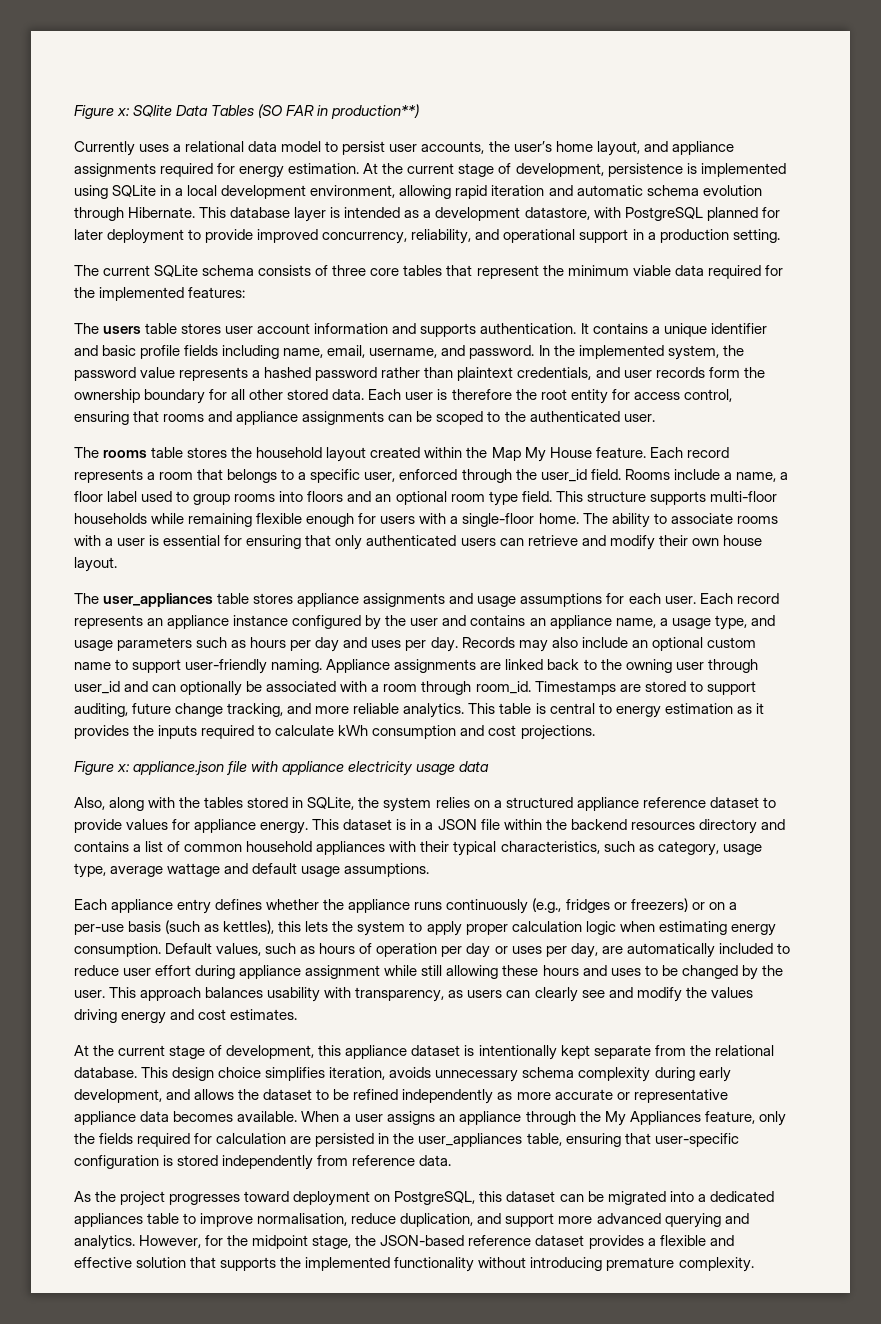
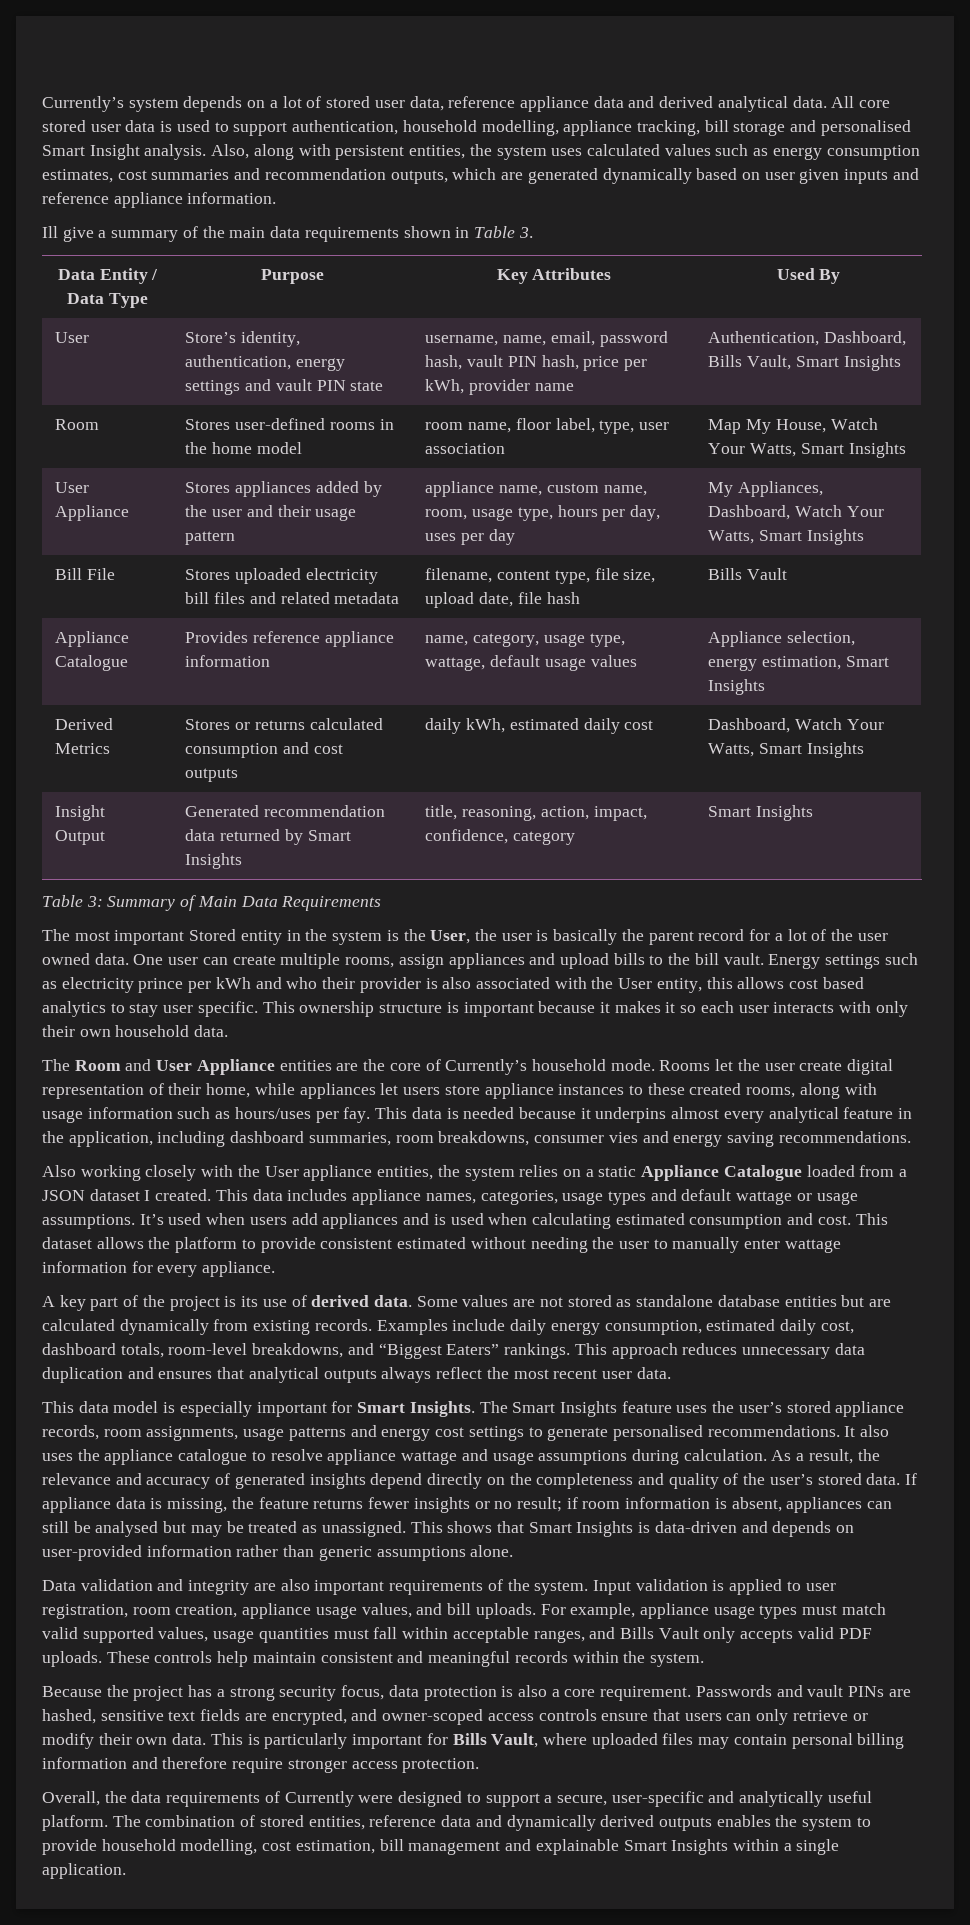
[74,104,420,119] [74,141,734,156] [74,163,786,178] [74,185,762,199] [74,207,780,222] [74,229,780,244] [74,265,783,279] [74,287,246,301] [74,323,767,337] [74,345,744,360] [74,367,765,381] [74,389,732,404] [74,411,655,425] [74,447,729,462] [74,469,788,483] [74,491,777,506] [74,513,778,528] [74,535,762,550] [74,557,117,572] [74,593,779,607] [74,615,775,630] [74,637,756,652] [74,659,758,674] [74,681,756,696] [74,703,764,718] [74,725,595,740] [74,761,490,776] [74,797,355,811] Figure x: SQlite Data Tables (SO FAR in production**) // Currently uses a relational data model to persist user accounts, the user’s home layout, and appliance assignments required for energy estimation. At the current stage of development, persistence is implemented using SQLite in a local development environment, allowing rapid iteration and automatic schema evolution through Hibernate. This database layer is intended as a development datastore, with PostgreSQL planned for later deployment to provide improved concurrency, reliability, and operational support in a production setting. // The current SQLite schema consists of three core tables that represent the minimum viable data required for the implemented features: // The users table stores user account information and supports authentication. It contains a unique identifier and basic profile fields including name, email, username, and password. In the implemented system, the password value represents a hashed password rather than plaintext credentials, and user records form the ownership boundary for all other stored data. Each user is therefore the root entity for access control, ensuring that rooms and appliance assignments can be scoped to the authenticated user. // The rooms table stores the household layout created within the Map My House feature. Each record represents a room that belongs to a specific user, enforced through the user_id field. Rooms include a name, a floor label used to group rooms into floors and an optional room type field. This structure supports multi-floor households while remaining flexible enough for users with a single-floor home. The ability to associate rooms with a user is essential for ensuring that only authenticated users can retrieve and modify their own house layout. // The user_appliances table stores appliance assignments and usage assumptions for each user. Each record represents an appliance instance configured by the user and contains an appliance name, a usage type, and usage parameters such as hours per day and uses per day. Records may also include an optional custom name to support user-friendly naming. Appliance assignments are linked back to the owning user through user_id and can optionally be associated with a room through room_id. Timestamps are stored to support auditing, future change tracking, and more reliable analytics. This table is central to energy estimation as it provides the inputs required to calculate kWh consumption and cost projections. // Figure x: appliance.json file with appliance electricity usage data // Also, along with the tables stored in SQLite, -> [42,96,891,112] [42,120,911,136] [42,144,920,160] [42,168,919,184] [42,192,277,208] [42,226,533,242] [57,268,159,284] [67,293,148,308] [261,269,324,284] [496,268,612,284] [776,268,841,284] [55,332,90,343] [185,331,301,347] [185,355,346,371] [185,379,384,395] [425,331,668,347] [425,355,648,371] [425,379,574,395] [708,331,907,346] [708,355,901,371] [55,419,100,430] [185,418,394,430] [185,442,302,454] [425,418,670,434] [425,443,506,454] [708,418,878,434] [708,442,906,458] [55,482,90,493] [55,505,130,521] [185,481,382,497] [185,505,357,521] [185,531,236,545] [425,481,647,497] [425,505,661,521] [425,529,515,545] [708,481,824,497] [708,505,884,520] [708,529,864,545] [55,568,116,580] [185,568,378,584] [185,592,400,604] [425,568,656,584] [425,592,580,608] [708,568,788,580] [55,631,130,647] [55,655,129,671] [185,631,394,647] [185,655,271,667] [425,633,625,647] [425,655,637,671] [708,631,856,647] [708,656,889,671] [708,679,766,695] [55,718,114,730] [55,743,111,754] [185,718,383,730] [185,742,343,758] [185,768,239,782] [425,718,654,734] [708,718,884,733] [708,742,864,758] [55,805,106,821] [55,830,106,845] [185,805,386,817] [185,829,351,845] [185,853,243,869] [425,805,647,821] [425,829,576,845] [708,805,814,821] [42,895,382,911] [42,929,888,945] [42,953,918,969] [42,977,864,993] [42,1001,908,1017] [42,1025,229,1037] [42,1059,894,1075] [42,1083,877,1099] [42,1107,913,1123] [42,1131,911,1147] [42,1165,434,1181] Currently’s system depends on a lot of stored user data, reference appliance data and derived analytical data. All core stored user data is used to support authentication, household modelling, appliance tracking, bill storage and personalised Smart Insight analysis. Also, along with persistent entities, the system uses calculated values such as energy consumption estimates, cost summaries and recommendation outputs, which are generated dynamically based on user given inputs and reference appliance information. // Ill give a summary of the main data requirements shown in Table 3. // Data Entity / Data Type | Purpose | Key Attributes | Used By // User | Store’s identity, authentication, energy settings and vault PIN state | username, name, email, password hash, vault PIN hash, price per kWh, provider name | Authentication, Dashboard, Bills Vault, Smart Insights // Room | Stores user-defined rooms in the home model | room name, floor label, type, user association | Map My House, Watch Your Watts, Smart Insights // User Appliance | Stores appliances added by the user and their usage pattern | appliance name, custom name, room, usage type, hours per day, uses per day | My Appliances, Dashboard, Watch Your Watts, Smart Insights // Bill File | Stores uploaded electricity bill files and related metadata | filename, content type, file size, upload date, file hash | Bills Vault // Appliance Catalogue | Provides reference appliance information | name, category, usage type, wattage, default usage values | Appliance selection, energy estimation, Smart Insights // Derived Metrics | Stores or returns calculated consumption and cost outputs | daily kWh, estimated daily cost | Dashboard, Watch Your Watts, Smart Insights // Insight Output | Generated recommendation data returned by Smart Insights | title, reasoning, action, impact, confidence, category | Smart Insights // Table 3: Summary of Main Data Requirements // The most important Stored entity in the system is the User, the user is basically the parent record for a lot of the user owned data. One user can create multiple rooms, assign appliances and upload bills to the bill vault. Energy settings such as electricity prince per kWh and who their provider is also associated with the User entity, this allows cost based analytics to stay user specific. This ownership structure is important because it makes it so each user interacts with only their own household data. // The Room and User Appliance entities are the core of Currently’s household mode. Rooms let the user create digital representation of their home, while appliances let users store appliance instances to these created rooms, along with usage information such as hours/uses per fay. This data is needed because it underpins almost every analytical feature in the application, including dashboard summaries, room breakdowns, consumer vies and energy saving recommendations. // Also working closely with the User appliance entities,
[505,797,776,811] [74,819,785,834] [74,841,762,856] [74,863,430,878] [74,898,737,914] [74,920,776,936] [74,943,790,958] [74,965,783,980] [74,987,753,1002] [74,1009,298,1024] [74,1045,774,1060] [74,1067,731,1082] [74,1089,728,1104] [74,1111,786,1126] [74,1133,739,1147] [74,1155,452,1170] [74,1191,774,1206] [74,1213,749,1228] [74,1235,734,1250] [74,1257,754,1272] structured appliance reference dataset to provide values for appliance energy. This dataset is in a JSON file within the backend resources directory and contains a list of common household appliances with their typical characteristics, such as category, usage type, average wattage and default usage assumptions. // Each appliance entry defines whether the appliance runs continuously (e.g., fridges or freezers) or on a per-use basis (such as kettles), this lets the system to apply proper calculation logic when estimating energy consumption. Default values, such as hours of operation per day or uses per day, are automatically included to reduce user effort during appliance assignment while still allowing these hours and uses to be changed by the user. This approach balances usability with transparency, as users can clearly see and modify the values driving energy and cost estimates. // At the current stage of development, this appliance dataset is intentionally kept separate from the relational database. This design choice simplifies iteration, avoids unnecessary schema complexity during early development, and allows the dataset to be refined independently as more accurate or representative appliance data becomes available. When a user assigns an appliance through the My Appliances feature, only the fields required for calculation are persisted in the user_appliances table, ensuring that user-specific configuration is stored independently from reference data. // As the project progresses toward deployment on PostgreSQL, this dataset can be migrated into a dedicated appliances table to improve normalisation, reduce duplication, and support more advanced querying and analytics. However, for the midpoint stage, the JSON-based reference dataset provides a flexible and effective solution that supports the implemented functionality without introducing premature complexity. -> [598,1165,908,1181] [42,1189,858,1205] [42,1213,888,1229] [42,1237,841,1253] [42,1261,276,1277] [42,1295,891,1311] [42,1319,854,1335] [42,1343,865,1359] [42,1367,671,1383] [42,1401,905,1417] [42,1425,890,1441] [42,1449,880,1465] [42,1473,918,1489] [42,1497,893,1513] [42,1521,855,1537] [42,1545,514,1561] [42,1579,836,1595] [42,1603,886,1619] [42,1627,872,1643] [42,1651,704,1667] [42,1685,911,1701] [42,1709,868,1725] [42,1733,905,1749] [42,1757,480,1773] [42,1791,872,1807] [42,1815,871,1831] [42,1839,840,1855] [42,1863,126,1879] static Appliance Catalogue loaded from a JSON dataset I created. This data includes appliance names, categories, usage types and default wattage or usage assumptions. It’s used when users add appliances and is used when calculating estimated consumption and cost. This dataset allows the platform to provide consistent estimated without needing the user to manually enter wattage information for every appliance. // A key part of the project is its use of derived data. Some values are not stored as standalone database entities but are calculated dynamically from existing records. Examples include daily energy consumption, estimated daily cost, dashboard totals, room-level breakdowns, and “Biggest Eaters” rankings. This approach reduces unnecessary data duplication and ensures that analytical outputs always reflect the most recent user data. // This data model is especially important for Smart Insights. The Smart Insights feature uses the user’s stored appliance records, room assignments, usage patterns and energy cost settings to generate personalised recommendations. It also uses the appliance catalogue to resolve appliance wattage and usage assumptions during calculation. As a result, the relevance and accuracy of generated insights depend directly on the completeness and quality of the user’s stored data. If appliance data is missing, the feature returns fewer insights or no result; if room information is absent, appliances can still be analysed but may be treated as unassigned. This shows that Smart Insights is data-driven and depends on user-provided information rather than generic assumptions alone. // Data validation and integrity are also important requirements of the system. Input validation is applied to user registration, room creation, appliance usage values, and bill uploads. For example, appliance usage types must match valid supported values, usage quantities must fall within acceptable ranges, and Bills Vault only accepts valid PDF uploads. These controls help maintain consistent and meaningful records within the system. // Because the project has a strong security focus, data protection is also a core requirement. Passwords and vault PINs are hashed, sensitive text fields are encrypted, and owner-scoped access controls ensure that users can only retrieve or modify their own data. This is particularly important for Bills Vault, where uploaded files may contain personal billing information and therefore require stronger access protection. // Overall, the data requirements of Currently were designed to support a secure, user-specific and analytically useful platform. The combination of stored entities, reference data and dynamically derived outputs enables the system to provide household modelling, cost estimation, bill management and explainable Smart Insights within a single application.

